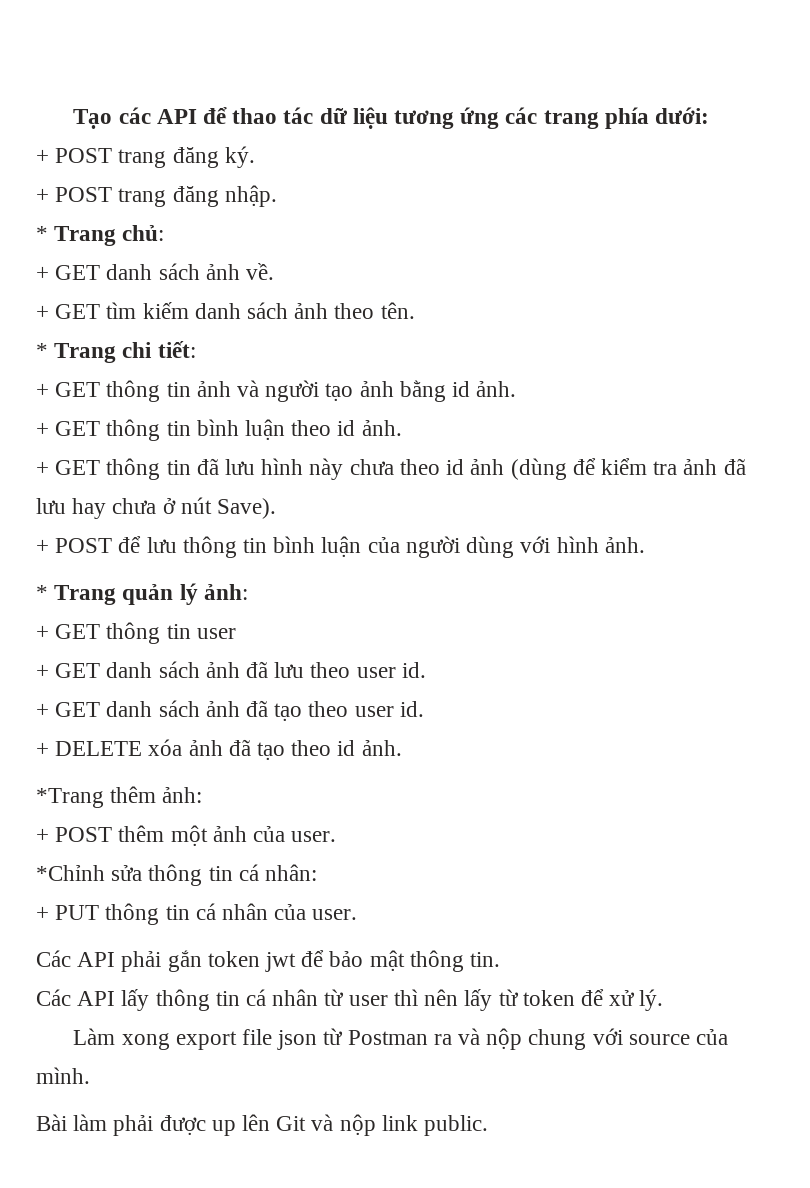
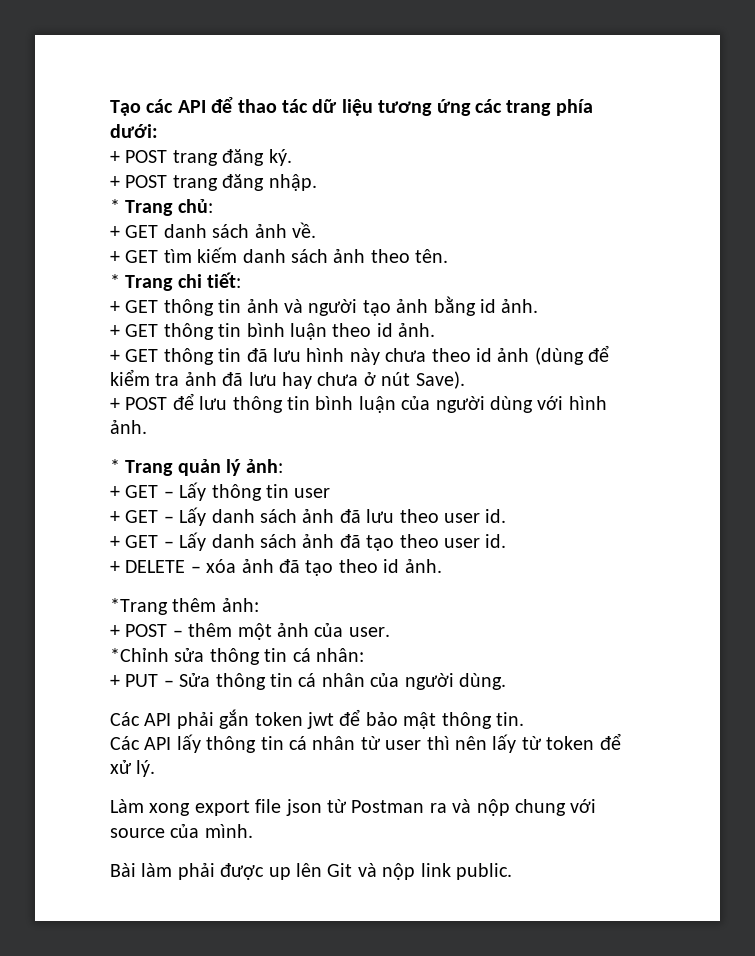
(101, 631) none -> [163,482,207,501] – Lấy
(101, 670) none -> [163,507,207,526] – Lấy
(101, 709) none -> [163,532,207,551] – Lấy
(143, 748) none -> [190,566,201,573] –
(113, 834) none -> [172,630,183,637] –
(100, 912) none -> [163,673,211,687] – Sửa
[312,909,358,920] user. -> [404,673,506,690] người dùng.

